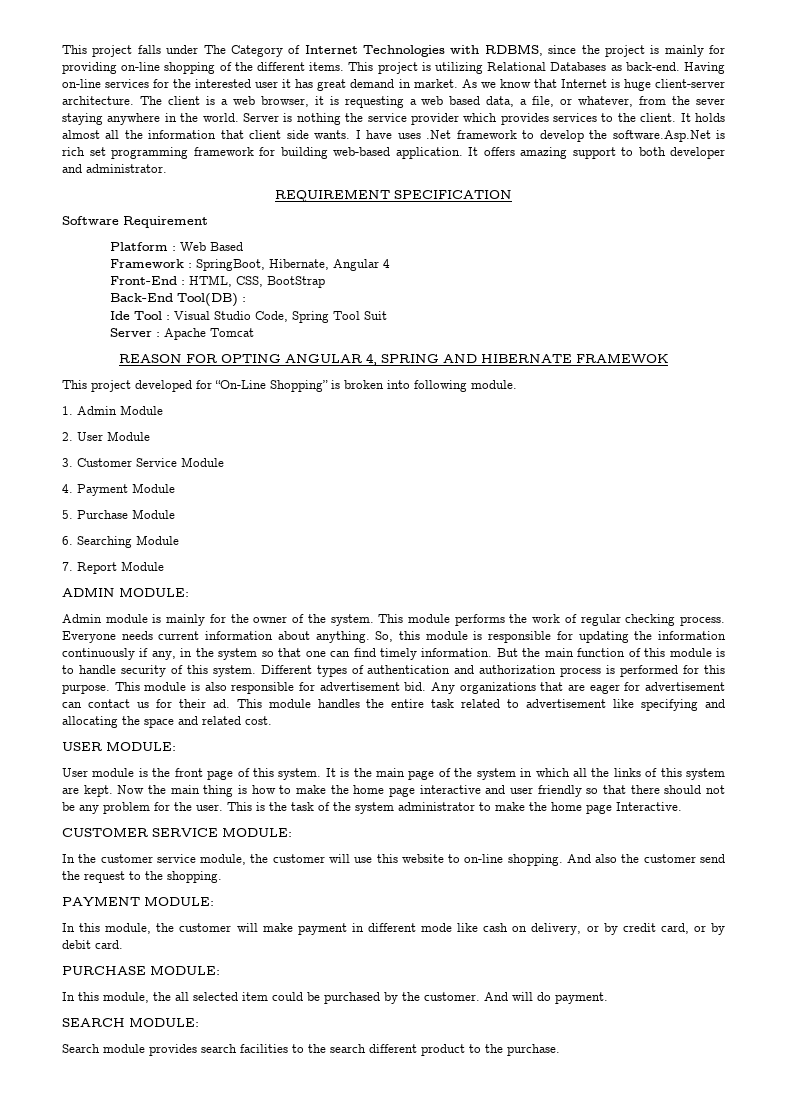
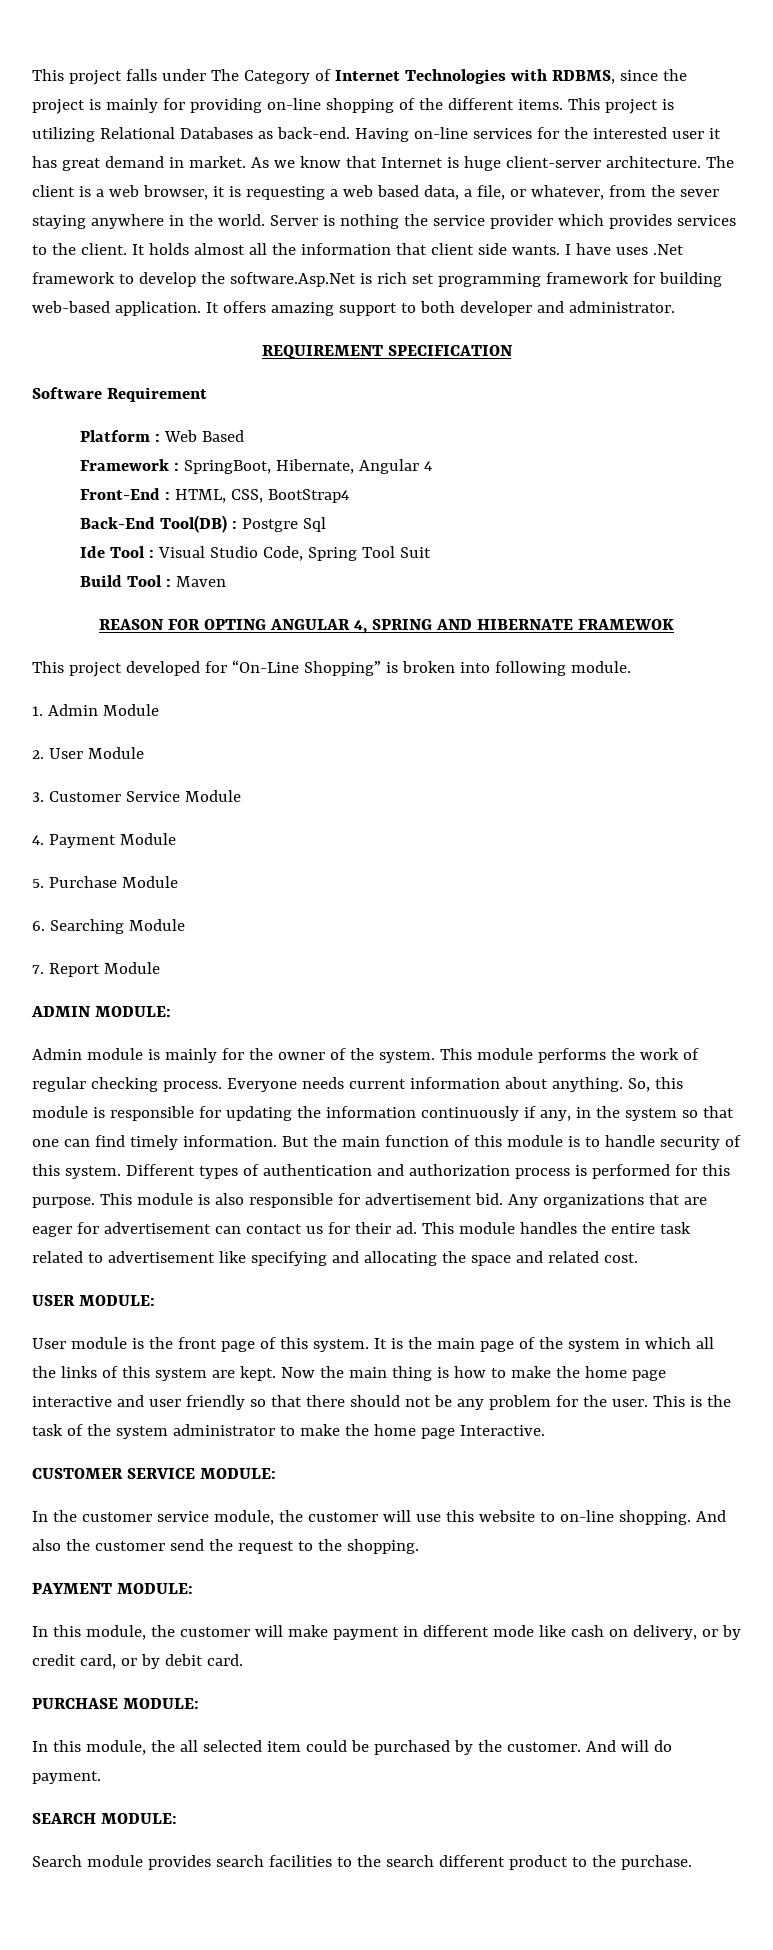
[267,276,326,288] BootStrap -> [268,489,350,503] BootStrap4
(247, 299) none -> [242,517,327,532] Postgre Sql
[110,328,255,340] Server : Apache Tomcat -> [80,575,227,587] Build Tool : Maven

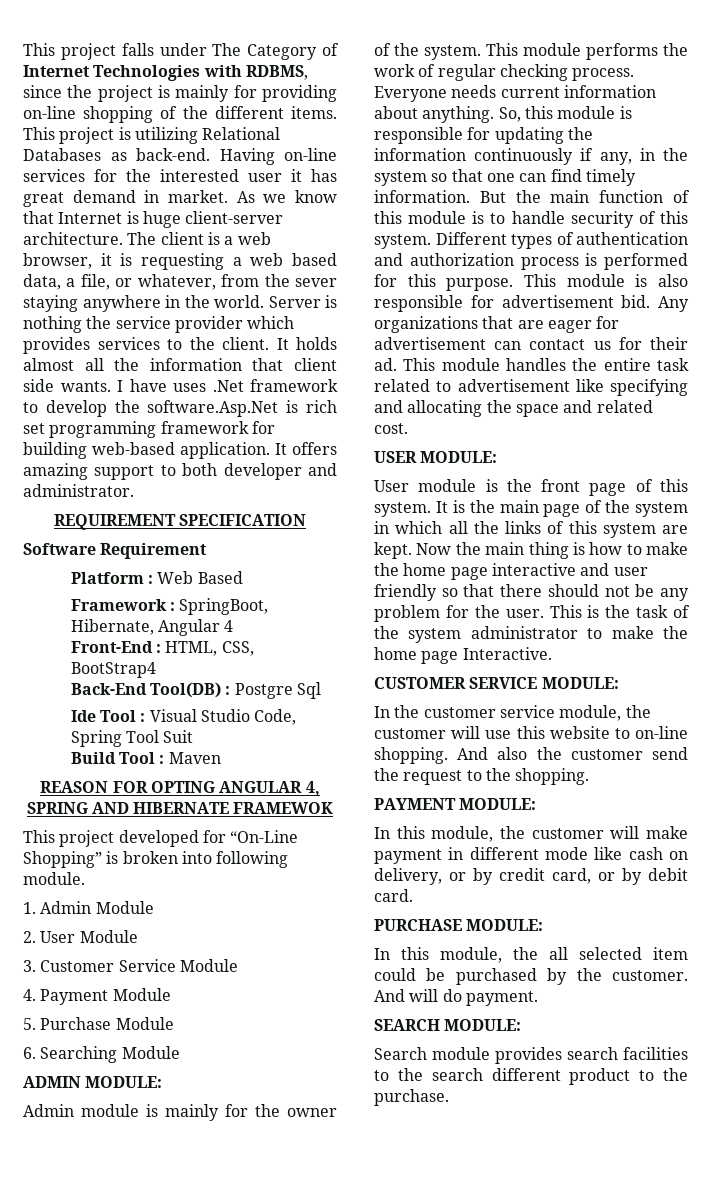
[32,962,160,977] // 7. Report Module -> (180, 1052) none

